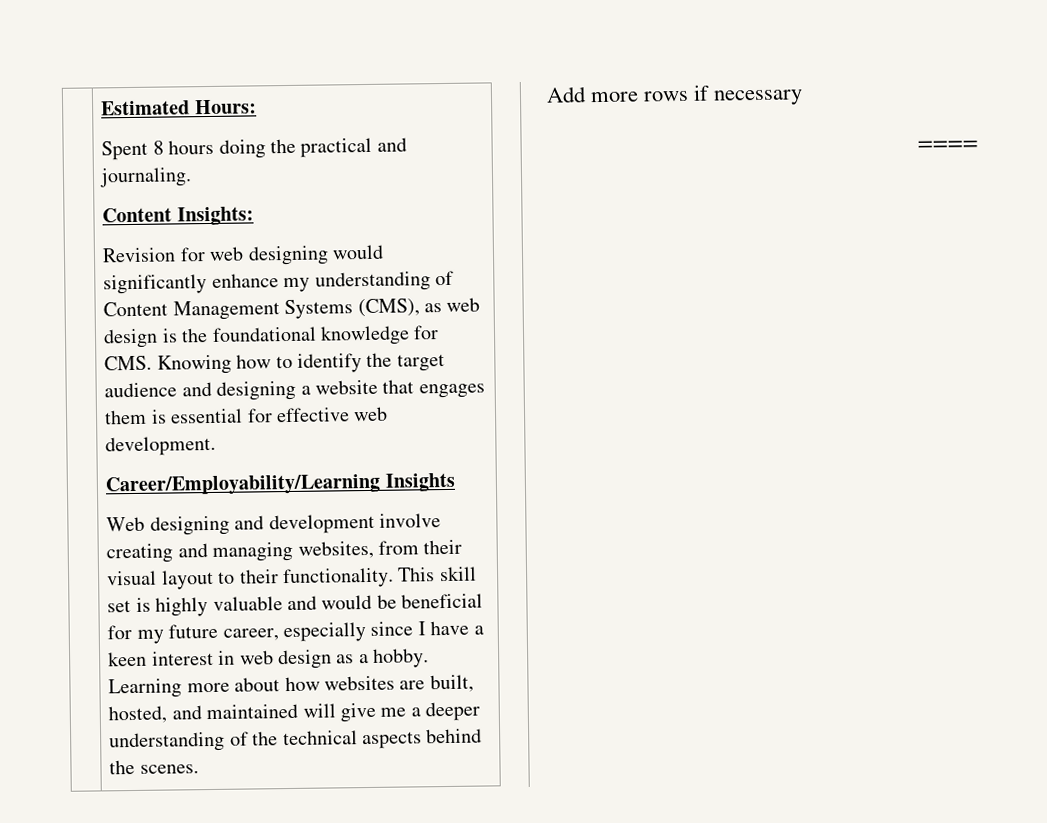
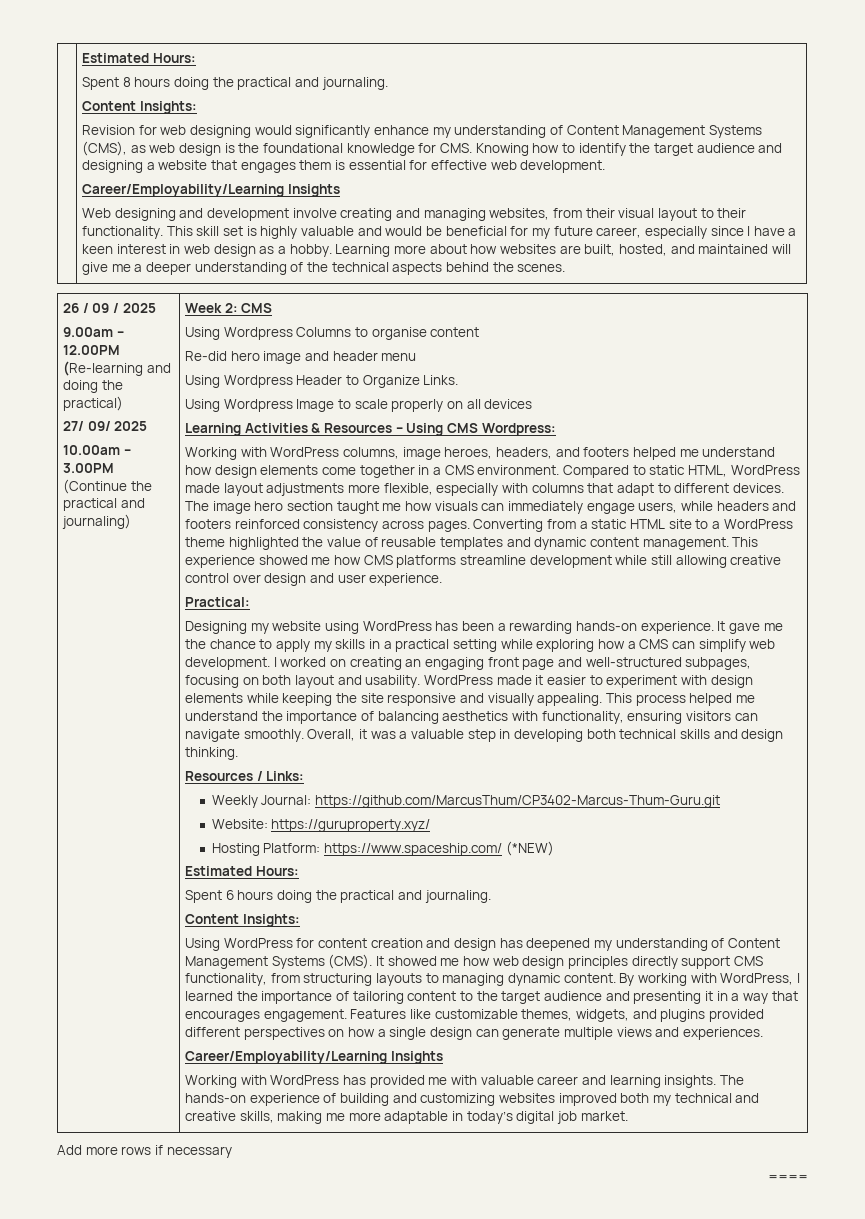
(199, 769) none -> [63,303,156,313] [63,327,124,337] [63,345,121,355] [63,361,171,376] [63,380,123,393] [63,396,124,411] [63,421,148,431] [63,445,131,455] [63,463,115,473] [63,479,152,494] [63,498,145,511] [62,514,132,529] [185,303,273,313] [185,327,480,340] [185,351,417,364] [185,375,459,388] [185,399,533,412] [185,423,556,436] [185,447,776,460] [185,465,800,478] [185,483,784,496] [185,501,797,514] [185,519,793,532] [185,537,759,550] [185,555,782,568] [185,573,443,586] [185,597,251,607] [185,621,783,634] [185,639,776,652] [185,657,752,670] [185,675,753,688] [185,693,755,706] [185,711,758,724] [185,729,784,742] [185,747,239,760] [185,771,305,781] [211,795,721,808] [211,819,431,832] [211,841,554,856] [185,866,299,876] [185,890,491,903] [185,914,300,927] [185,938,780,951] [185,954,763,969] [185,973,800,986] [185,991,798,1004] [185,1009,764,1022] [185,1027,763,1040] [185,1051,443,1064] [185,1075,744,1088] [185,1093,760,1106] [185,1111,628,1124] // 26 / 09 / 2025 // 9.00am – 12.00PM (Re-learning and doing the practical) // 27/ 09/ 2025 // 10.00am – 3.00PM (Continue the practical and journaling) | Week 2: CMS // Using Wordpress Columns to organise content // Re-did hero image and header menu // Using Wordpress Header to Organize Links. // Using Wordpress Image to scale properly on all devices // Learning Activities & Resources – Using CMS Wordpress: // Working with WordPress columns, image heroes, headers, and footers helped me understand how design elements come together in a CMS environment. Compared to static HTML, WordPress made layout adjustments more flexible, especially with columns that adapt to different devices. The image hero section taught me how visuals can immediately engage users, while headers and footers reinforced consistency across pages. Converting from a static HTML site to a WordPress theme highlighted the value of reusable templates and dynamic content management. This experience showed me how CMS platforms streamline development while still allowing creative control over design and user experience. // Practical: // Designing my website using WordPress has been a rewarding hands-on experience. It gave me the chance to apply my skills in a practical setting while exploring how a CMS can simplify web development. I worked on creating an engaging front page and well-structured subpages, focusing on both layout and usability. WordPress made it easier to experiment with design elements while keeping the site responsive and visually appealing. This process helped me understand the importance of balancing aesthetics with functionality, ensuring visitors can navigate smoothly. Overall, it was a valuable step in developing both technical skills and design thinking. // Resources / Links: // Weekly Journal: https://github.com/MarcusThum/CP3402-Marcus-Thum-Guru.git // Website: https://guruproperty.xyz/ // Hosting Platform: https://www.spaceship.com/ (*NEW) // Estimated Hours: // Spent 6 hours doing the practical and journaling. // Content Insights: // Using WordPress for content creation and design has deepened my understanding of Content Management Systems (CMS). It showed me how web design principles directly support CMS functionality, from structuring layouts to managing dynamic content. By working with WordPress, I learned the importance of tailoring content to the target audience and presenting it in a way that encourages engagement. Features like customizable themes, widgets, and plugins provided different perspectives on how a single design can generate multiple views and experiences. // Career/Employability/Learning Insights // Working with WordPress has provided me with valuable career and learning insights. The hands-on experience of building and customizing websites improved both my technical and creative skills, making me more adaptable in today’s digital job market.

